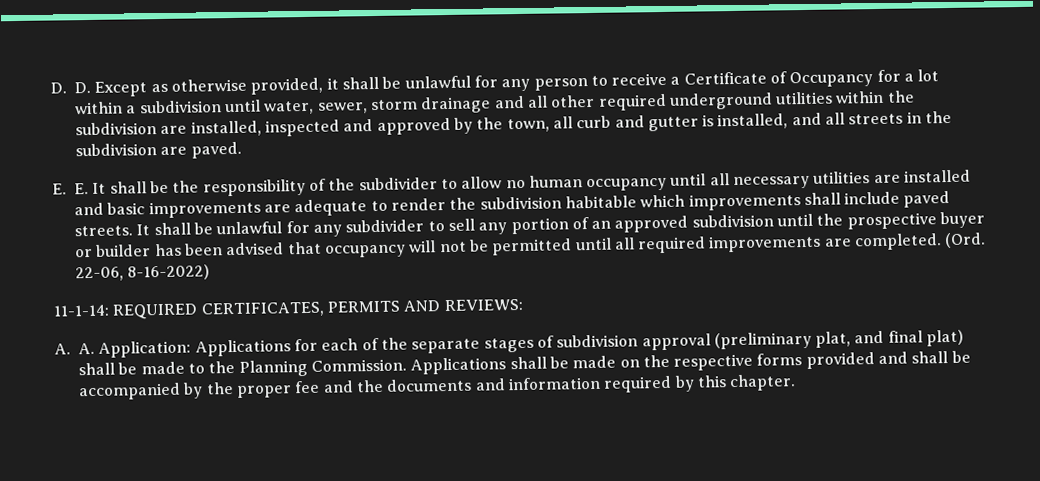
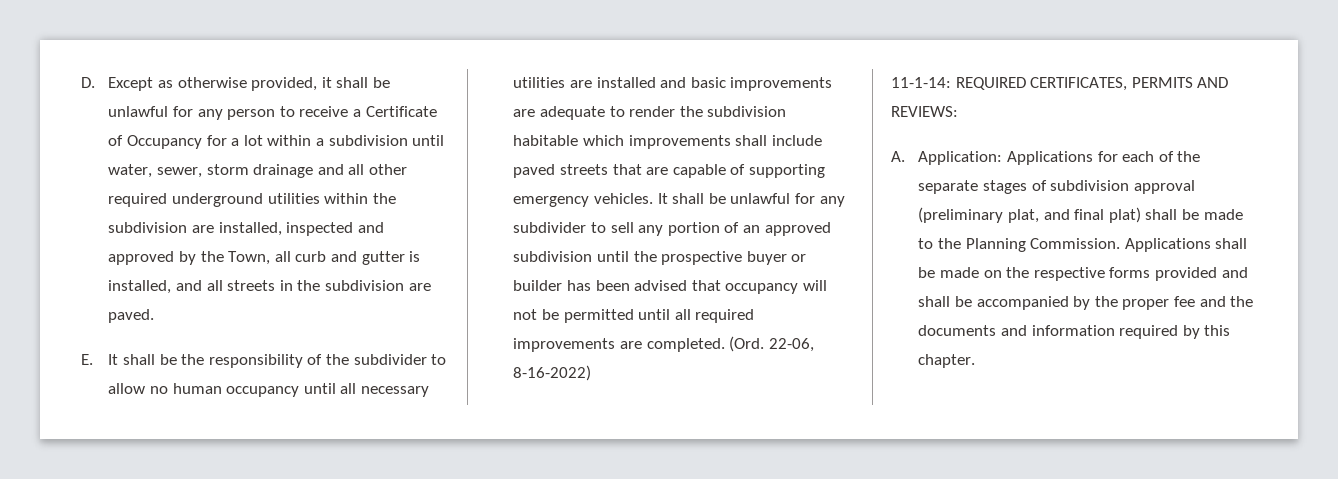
[50,81,91,94] D. D. -> [81,77,95,88] D.
[506,118,550,133] town, -> [228,251,271,265] Town,
[74,183,89,195] E. -> (93, 359) none
[74,225,133,237] streets. -> [560,164,825,178] [513,193,654,207] streets that are capable of supporting emergency vehicles.
[78,342,95,355] A. -> (905, 156) none

